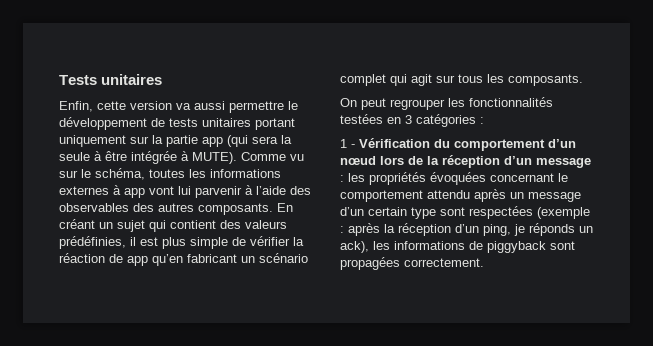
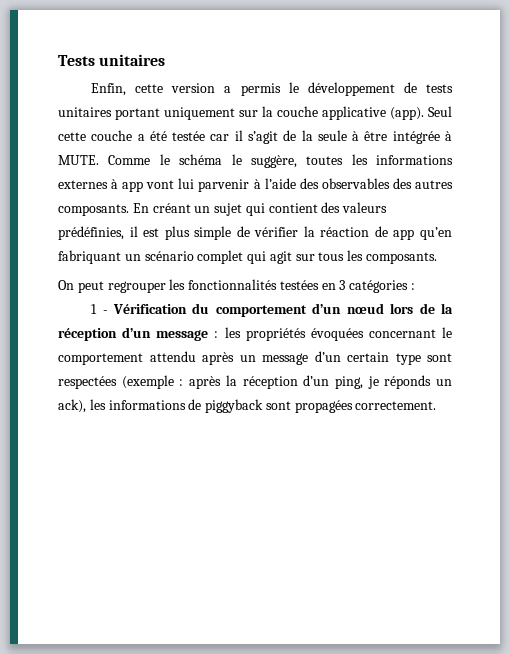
[176,101,284,113] va aussi permettre -> [224,83,281,96] a permis
[166,135,278,147] partie app (qui sera -> [277,106,452,120] [58,130,297,144] couche applicative (app). Seul cette couche a été testée car il s’agit de
[192,152,304,164] [59,168,145,180] MUTE). Comme vu sur le schéma, -> [58,154,297,168] MUTE. Comme le schéma le suggère,
[187,254,237,263] fabricant -> [58,250,121,264] fabriquant

